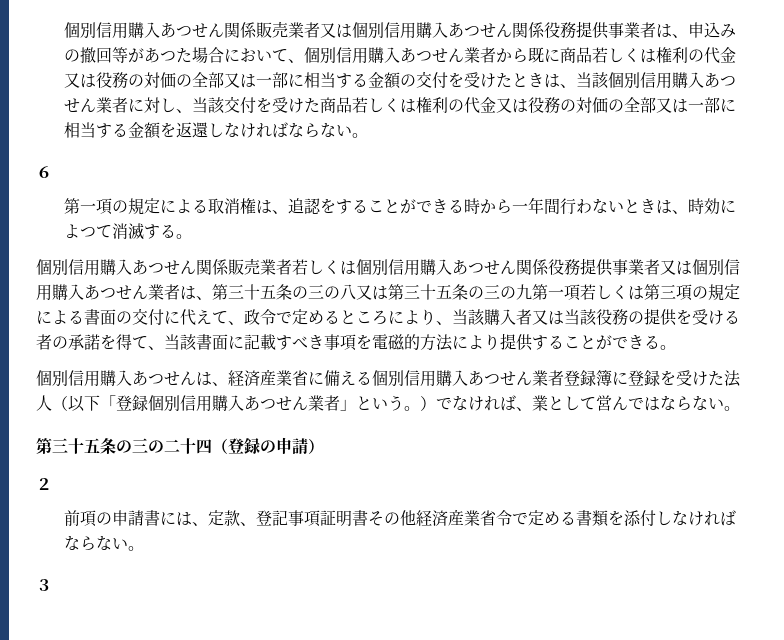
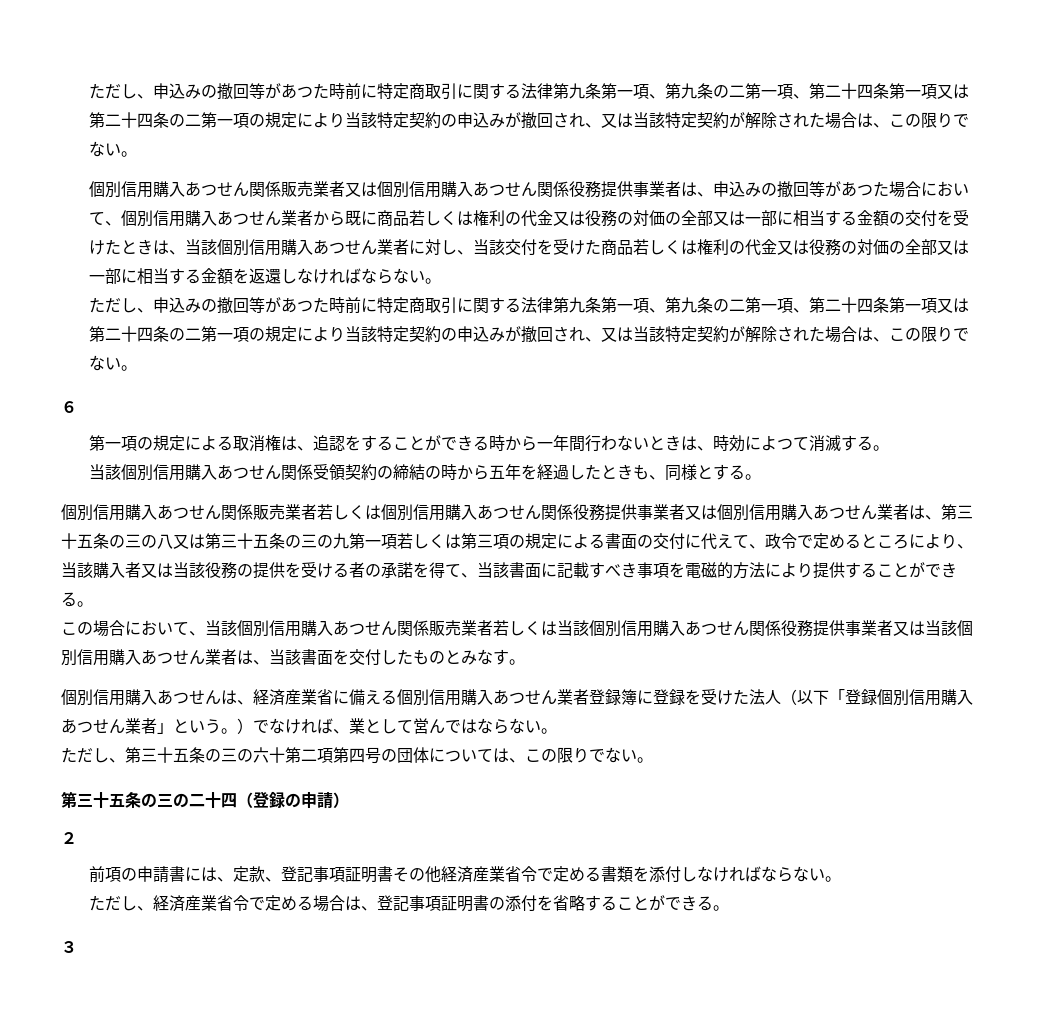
(64, 30) none -> [89,83,970,100] [89,112,970,129] [89,141,138,157] ただし、申込みの撤回等があつた時前に特定商取引に関する法律第九条第一項、第九条の二第一項、第二十四条第一項又は第二十四条の二第一項の規定により当該特定契約の申込みが撤回され、又は当該特定契約が解除された場合は、この限りでない。 //
(369, 135) none -> [89,297,970,314] [89,326,970,343] [89,355,138,371] // ただし、申込みの撤回等があつた時前に特定商取引に関する法律第九条第一項、第九条の二第一項、第二十四条第一項又は第二十四条の二第一項の規定により当該特定契約の申込みが撤回され、又は当該特定契約が解除された場合は、この限りでない。
(193, 236) none -> [89,464,762,481] // 当該個別信用購入あつせん関係受領契約の締結の時から五年を経過したときも、同様とする。
(676, 347) none -> [61,620,973,637] [61,649,525,666] // この場合において、当該個別信用購入あつせん関係販売業者若しくは当該個別信用購入あつせん関係役務提供事業者又は当該個別信用購入あつせん業者は、当該書面を交付したものとみなす。
(740, 408) none -> [61,747,653,764] // ただし、第三十五条の三の六十第二項第四号の団体については、この限りでない。
(145, 548) none -> [89,895,730,912] // ただし、経済産業省令で定める場合は、登記事項証明書の添付を省略することができる。

